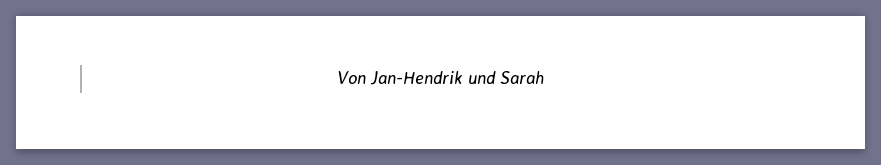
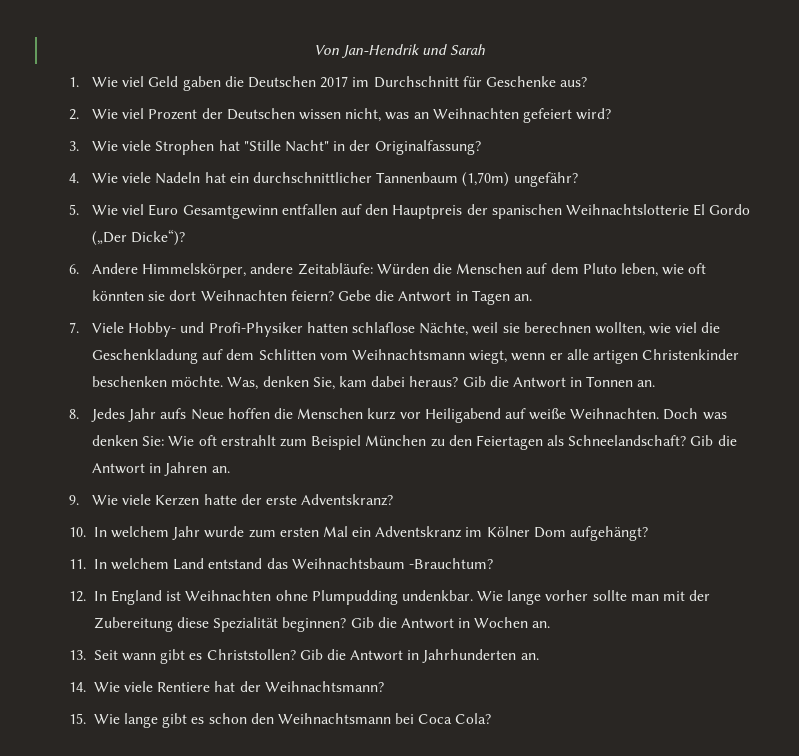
(544, 77) none -> [69,76,588,91] [69,108,612,123] [69,140,481,155] [69,172,578,187] [69,204,751,219] [92,229,186,246] [69,263,707,278] [92,290,532,305] [69,322,721,337] [92,349,740,364] [92,376,656,390] [69,408,727,423] [92,435,737,450] [92,462,230,476] [69,494,394,506] [69,526,648,541] [69,558,493,570] [69,590,711,605] [93,617,551,632] [69,649,539,664] [69,681,384,692] [69,713,492,728] // 1. Wie viel Geld gaben die Deutschen 2017 im Durchschnitt für Geschenke aus? // 2. Wie viel Prozent der Deutschen wissen nicht, was an Weihnachten gefeiert wird? // 3. Wie viele Strophen hat "Stille Nacht" in der Originalfassung? // 4. Wie viele Nadeln hat ein durchschnittlicher Tannenbaum (1,70m) ungefähr? // 5. Wie viel Euro Gesamtgewinn entfallen auf den Hauptpreis der spanischen Weihnachtslotterie El Gordo („Der Dicke“)? // 6. Andere Himmelskörper, andere Zeitabläufe: Würden die Menschen auf dem Pluto leben, wie oft könnten sie dort Weihnachten feiern? Gebe die Antwort in Tagen an. // 7. Viele Hobby- und Profi-Physiker hatten schlaflose Nächte, weil sie berechnen wollten, wie viel die Geschenkladung auf dem Schlitten vom Weihnachtsmann wiegt, wenn er alle artigen Christenkinder beschenken möchte. Was, denken Sie, kam dabei heraus? Gib die Antwort in Tonnen an. // 8. Jedes Jahr aufs Neue hoffen die Menschen kurz vor Heiligabend auf weiße Weihnachten. Doch was denken Sie: Wie oft erstrahlt zum Beispiel München zu den Feiertagen als Schneelandschaft? Gib die Antwort in Jahren an. // 9. Wie viele Kerzen hatte der erste Adventskranz? // 10. In welchem Jahr wurde zum ersten Mal ein Adventskranz im Kölner Dom aufgehängt? // 11. In welchem Land entstand das Weihnachtsbaum -Brauchtum? // 12. In England ist Weihnachten ohne Plumpudding undenkbar. Wie lange vorher sollte man mit der Zubereitung diese Spezialität beginnen? Gib die Antwort in Wochen an. // 13. Seit wann gibt es Christstollen? Gib die Antwort in Jahrhunderten an. // 14. Wie viele Rentiere hat der Weihnachtsmann? // 15. Wie lange gibt es schon den Weihnachtsmann bei Coca Cola?

